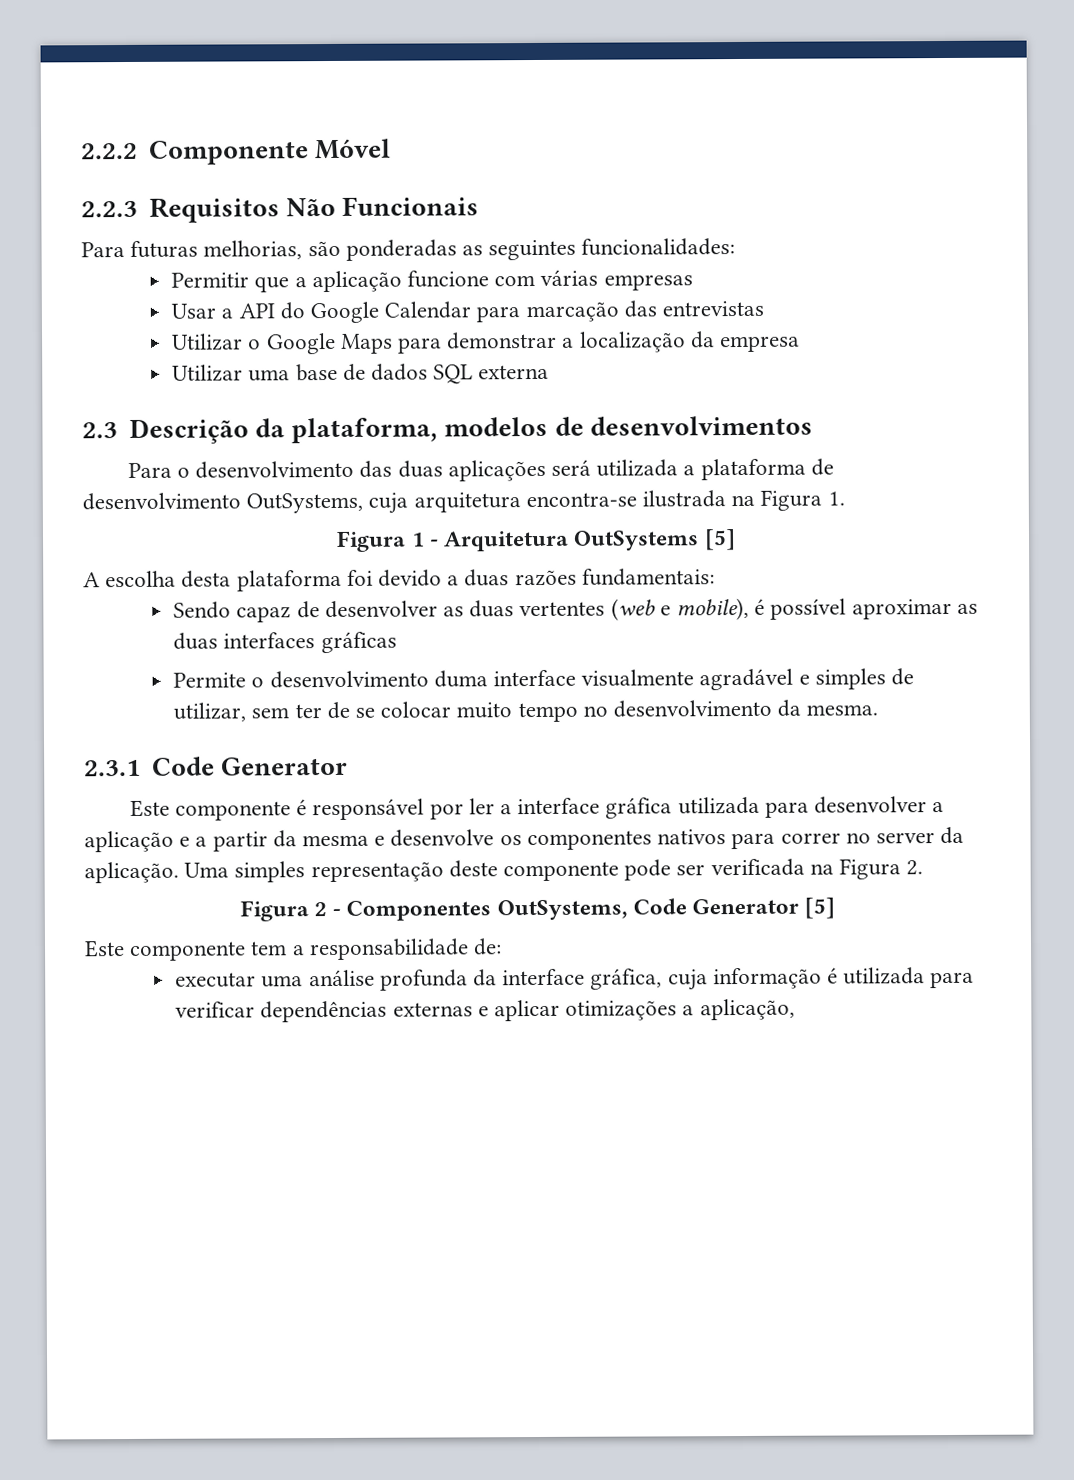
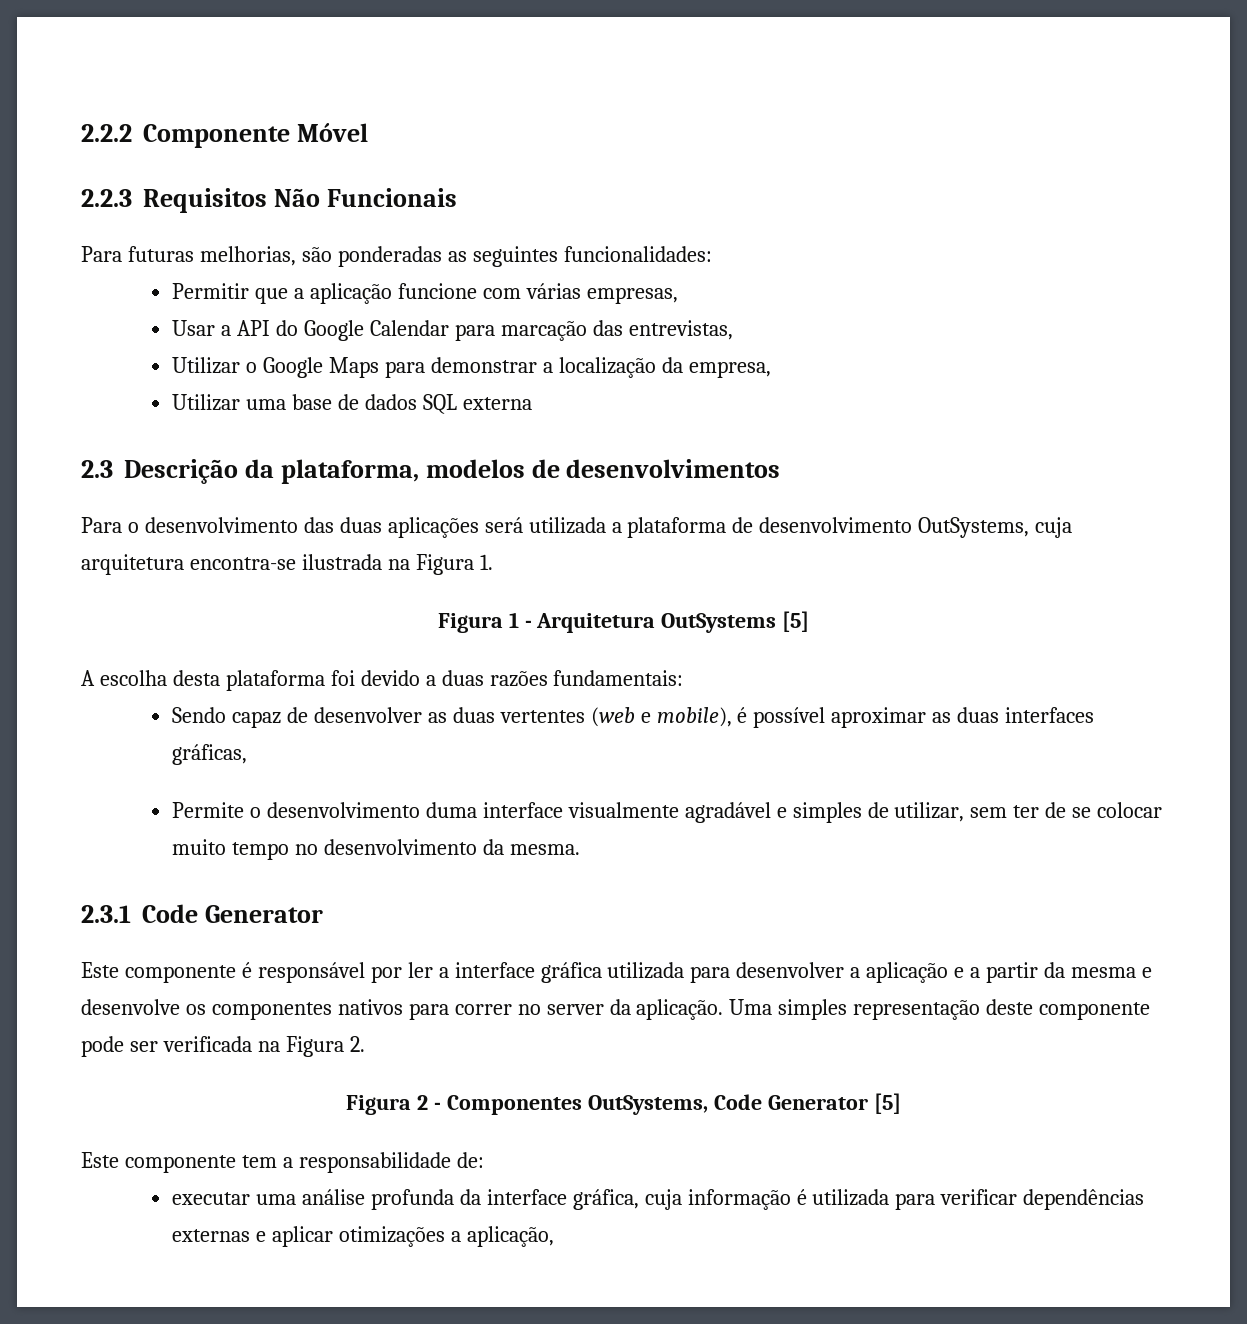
[603,274,693,291] empresas -> [586,287,678,304] empresas,
[661,300,764,317] entrevistas -> [628,320,733,340] entrevistas,
[719,335,800,353] empresa -> [688,361,771,378] empresa,
[320,631,397,654] gráficas -> [172,744,248,765] gráficas,

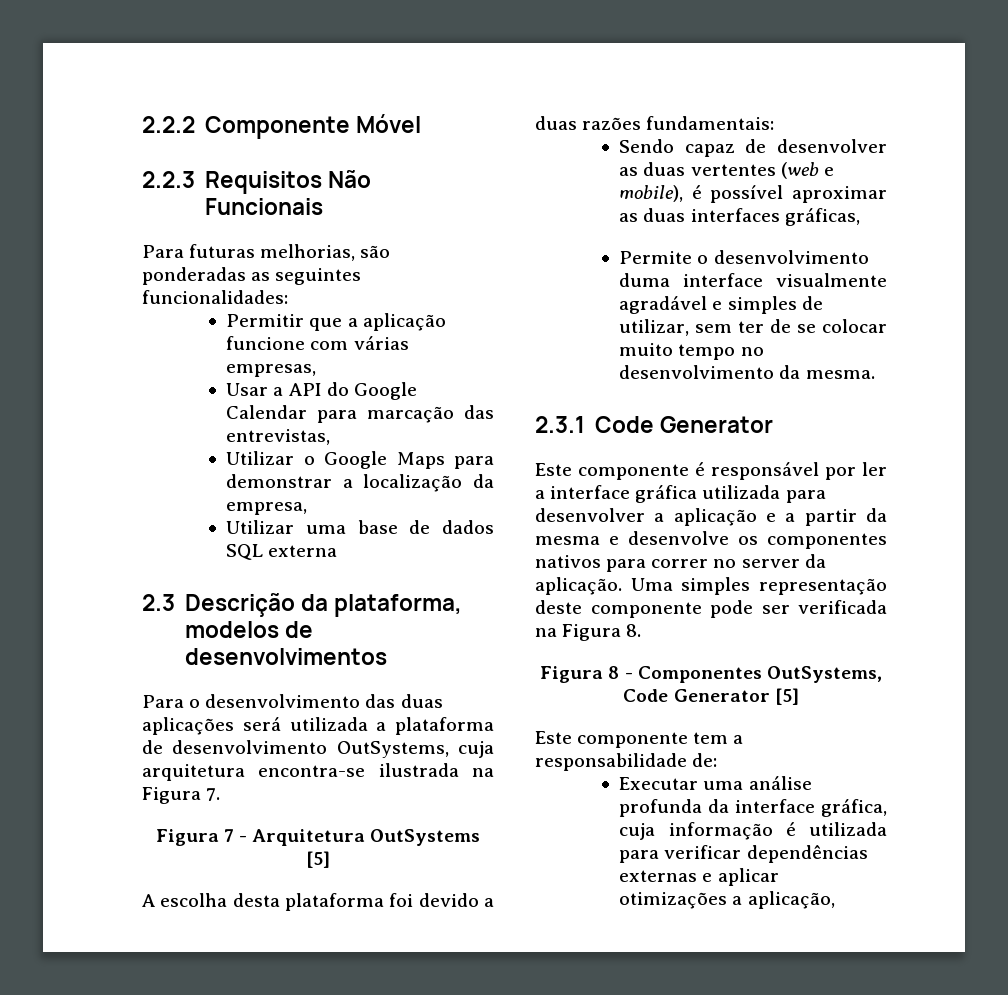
[479,554,493,570] [437,612,519,633] 1. // Figura 1 -> [206,788,221,801] [155,829,234,846] 7. // Figura 7
[349,1036,365,1052] [346,1095,429,1115] 2. // Figura 2 -> [626,624,642,637] [540,666,620,683] 8. // Figura 8
[172,1192,251,1205] executar -> [619,777,699,790] Executar

